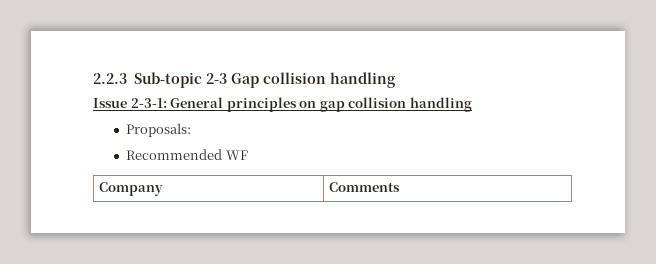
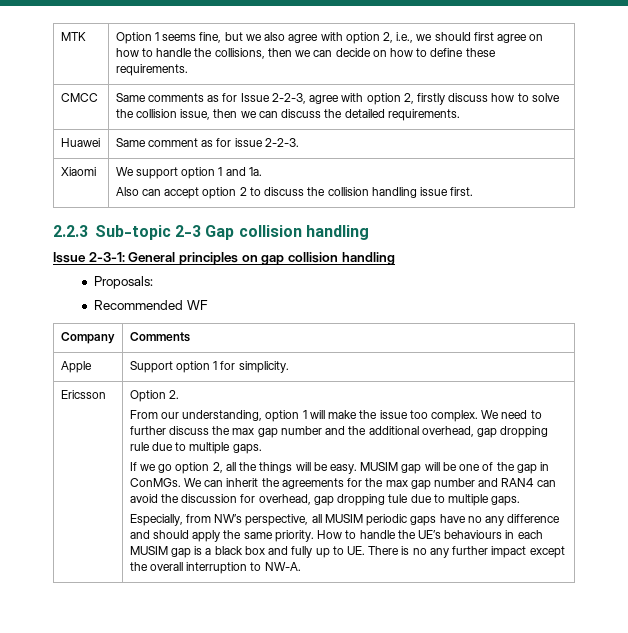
(93, 78) none -> [60,32,86,41] [115,32,544,44] [115,48,496,59] [115,64,188,76] [60,93,98,102] [115,93,560,105] [115,109,460,121] [60,138,100,147] [115,138,299,147] [60,167,96,176] [115,167,262,179] [115,187,474,199] MTK | Option 1 seems fine, but we also agree with option 2, i.e., we should first agree on how to handle the collisions, then we can decide on how to define these requirements. // CMCC | Same comments as for Issue 2-2-3, agree with option 2, firstly discuss how to solve the collision issue, then we can discuss the detailed requirements. // Huawei | Same comment as for issue 2-2-3. // Xiaomi | We support option 1 and 1a. // Also can accept option 2 to discuss the collision handling issue first. //
(401, 187) none -> [60,361,92,373] [129,361,289,373] [60,390,106,399] [129,390,179,402] [129,410,542,422] [129,426,549,438] [129,442,262,454] [129,462,550,474] [129,478,556,490] [129,494,521,506] [129,514,561,526] [129,530,543,542] [129,546,565,558] [129,562,301,574] // Apple | Support option 1 for simplicity. // Ericsson | Option 2. // From our understanding, option 1 will make the issue too complex. We need to further discuss the max gap number and the additional overhead, gap dropping rule due to multiple gaps. // If we go option 2, all the things will be easy. MUSIM gap will be one of the gap in ConMGs. We can inherit the agreements for the max gap number and RAN4 can avoid the discussion for overhead, gap dropping tule due to multiple gaps. // Especially, from NW’s perspective, all MUSIM periodic gaps have no any difference and should apply the same priority. How to handle the UE’s behaviours in each MUSIM gap is a black box and fully up to UE. There is no any further impact except the overall interruption to NW-A.

